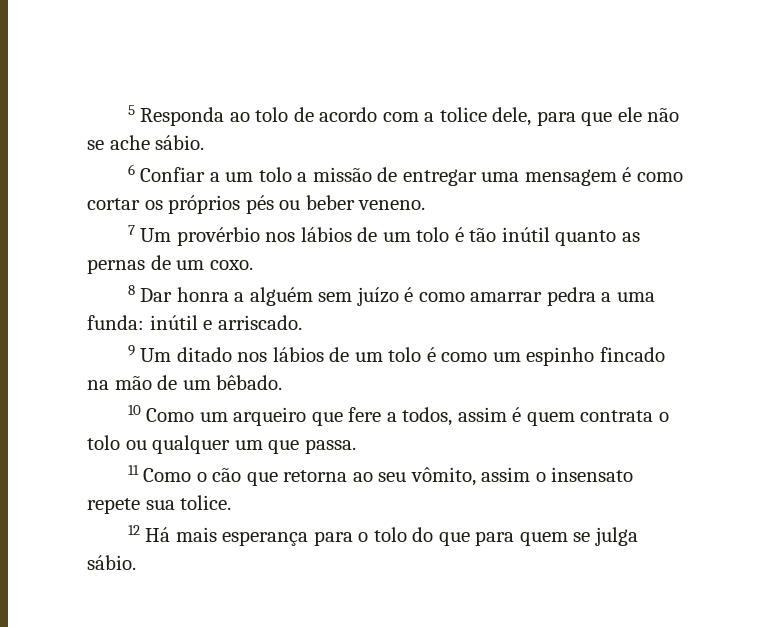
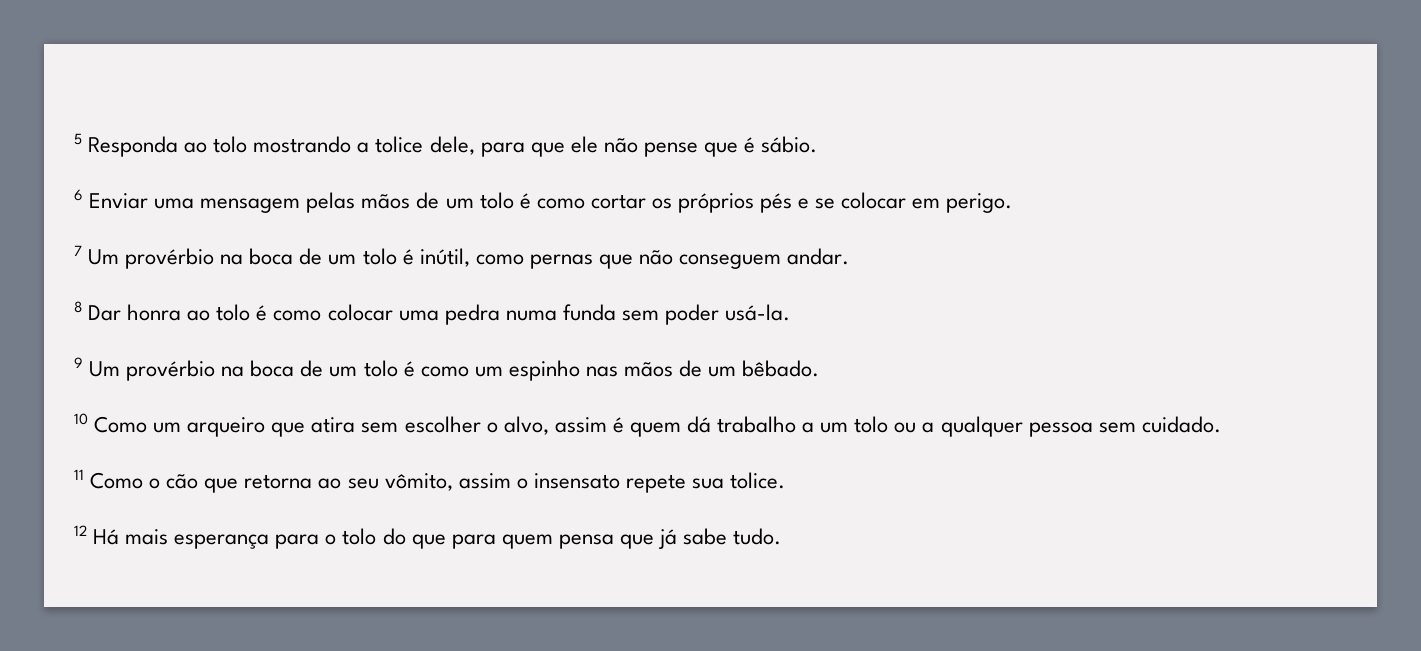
[293,107,419,122] de acordo com -> [253,136,352,153] mostrando
[87,135,150,150] se ache -> [643,137,756,157] pense que é
[140,167,617,186] Confiar a um tolo a missão de entregar uma mensagem -> [89,192,514,213] Enviar uma mensagem pelas mãos de um tolo
[279,195,426,210] ou beber veneno. -> [798,192,1013,213] e se colocar em perigo.
[265,227,640,246] [87,255,253,274] [127,285,655,306] [87,315,302,330] nos lábios de um tolo é tão inútil quanto as pernas de um coxo. // 8 Dar honra a alguém sem juízo é como amarrar pedra a uma funda: inútil e arriscado. -> [220,248,850,269] [74,301,791,325] na boca de um tolo é inútil, como pernas que não conseguem andar. // 8 Dar honra ao tolo é como colocar uma pedra numa funda sem poder usá-la.
[176,347,324,362] ditado nos lábios -> [126,360,295,381] provérbio na boca
[599,347,665,362] [87,375,152,390] fincado na mão -> [585,362,673,377] nas mãos
[348,407,669,426] [87,435,356,454] fere a todos, assim é quem contrata o tolo ou qualquer um que passa. -> [311,416,1221,437] atira sem escolher o alvo, assim é quem dá trabalho a um tolo ou a qualquer pessoa sem cuidado.
[573,527,638,546] [87,555,136,570] se julga sábio. -> [558,528,782,549] pensa que já sabe tudo.

